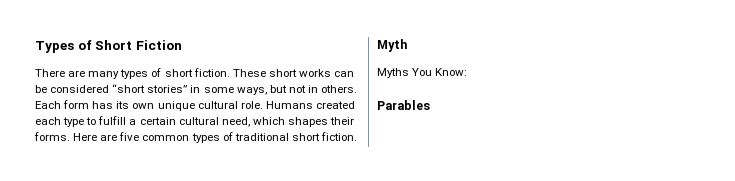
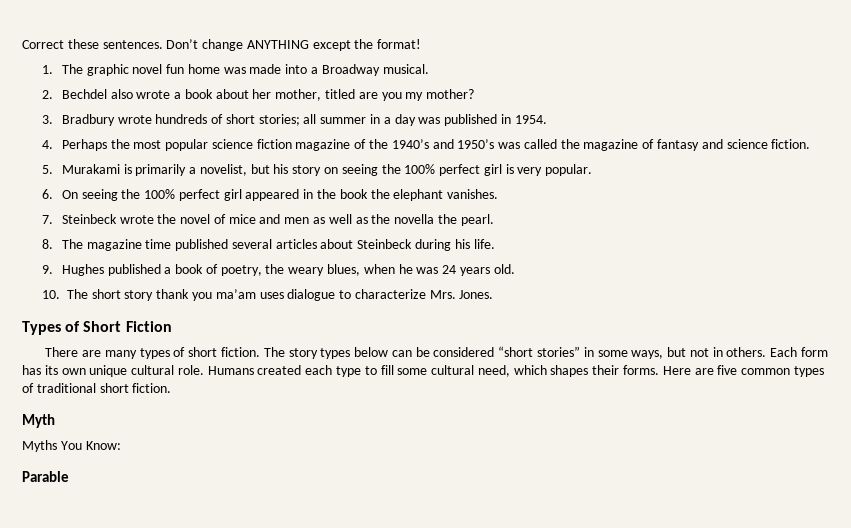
(35, 47) none -> [22,39,422,51] [41,64,429,76] [41,89,475,101] [41,114,547,126] [41,139,811,151] [41,164,593,176] [41,189,499,201] [41,214,494,226] [41,239,495,251] [41,264,515,276] [41,289,494,301] Correct these sentences. Don’t change ANYTHING except the format! // 1. The graphic novel fun home was made into a Broadway musical. // 2. Bechdel also wrote a book about her mother, titled are you my mother? // 3. Bradbury wrote hundreds of short stories; all summer in a day was published in 1954. // 4. Perhaps the most popular science fiction magazine of the 1940’s and 1950’s was called the magazine of fantasy and science fiction. // 5. Murakami is primarily a novelist, but his story on seeing the 100% perfect girl is very popular. // 6. On seeing the 100% perfect girl appeared in the book the elephant vanishes. // 7. Steinbeck wrote the novel of mice and men as well as the novella the pearl. // 8. The magazine time published several articles about Steinbeck during his life. // 9. Hughes published a book of poetry, the weary blues, when he was 24 years old. // 10. The short story thank you ma’am uses dialogue to characterize Mrs. Jones. //
[232,69,331,77] These short works -> [263,347,389,359] The story types below
[98,116,176,125] fulfill a certain -> [380,365,428,375] fill some
[377,100,430,110] Parables -> [22,471,69,482] Parable

